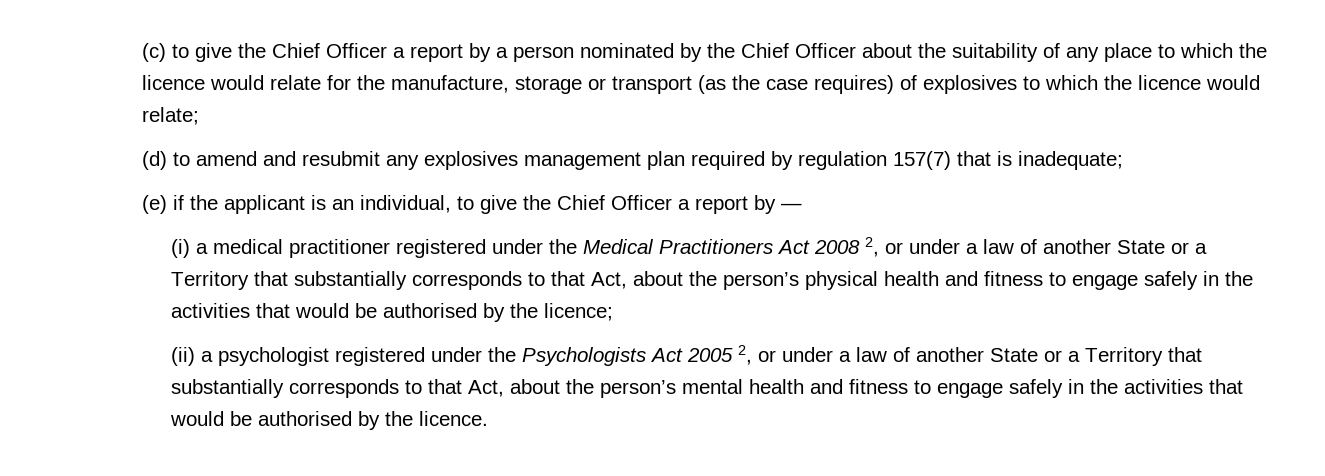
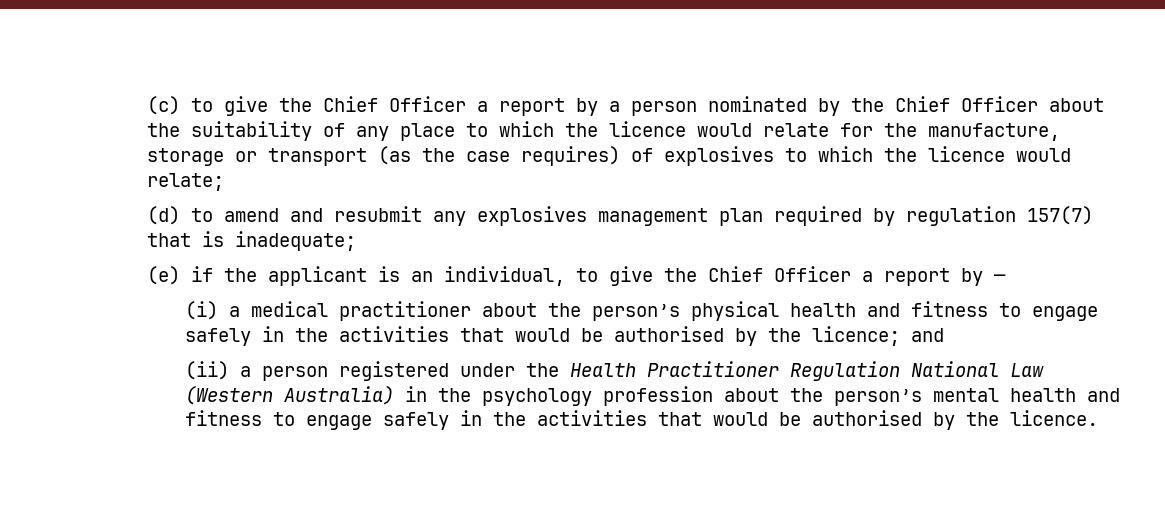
[396,237,1208,258] [171,271,628,290] registered under the Medical Practitioners Act 2008 2, or under a law of another State or a Territory that substantially corresponds to that Act, -> (471, 311) none
(614, 312) none -> [910,328,944,342] and
[218,345,1203,366] [171,379,505,398] psychologist registered under the Psychologists Act 2005 2, or under a law of another State or a Territory that substantially corresponds to that Act, -> [261,361,1044,381] [184,385,713,406] person registered under the Health Practitioner Regulation National Law (Western Australia) in the psychology profession

